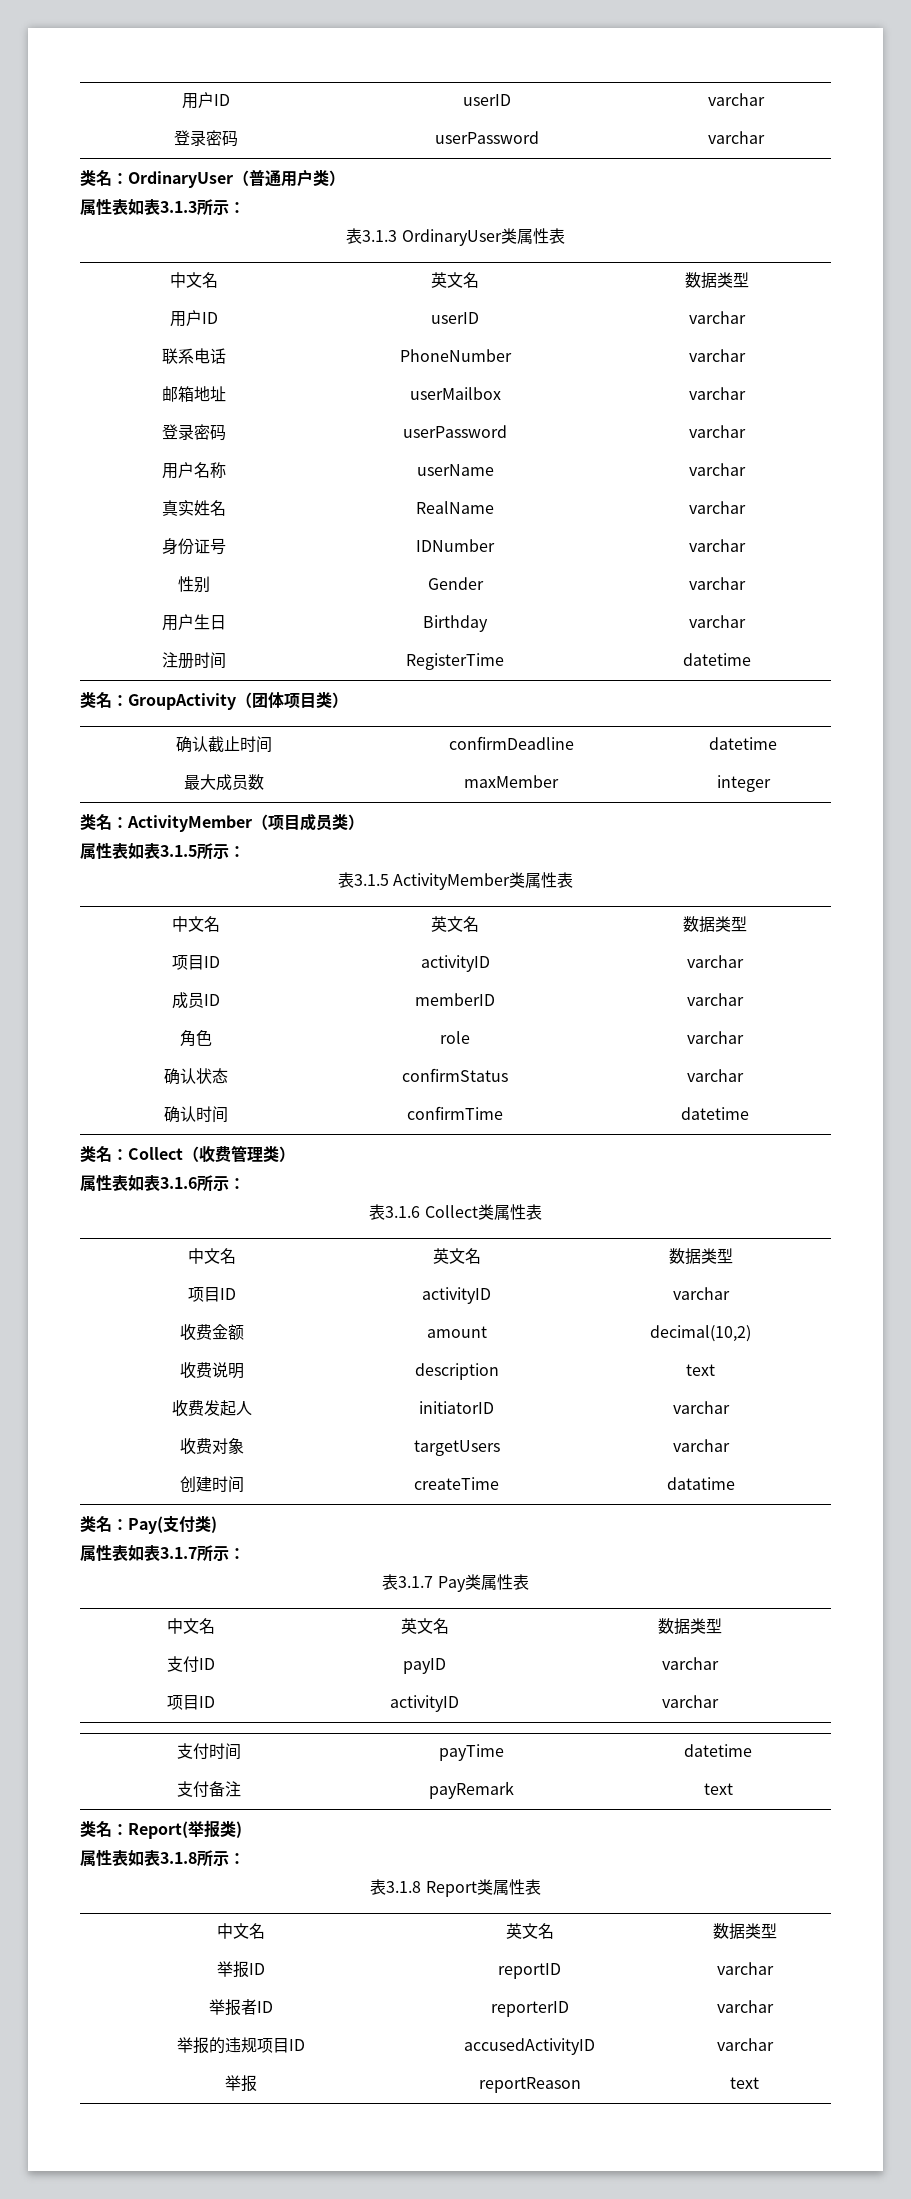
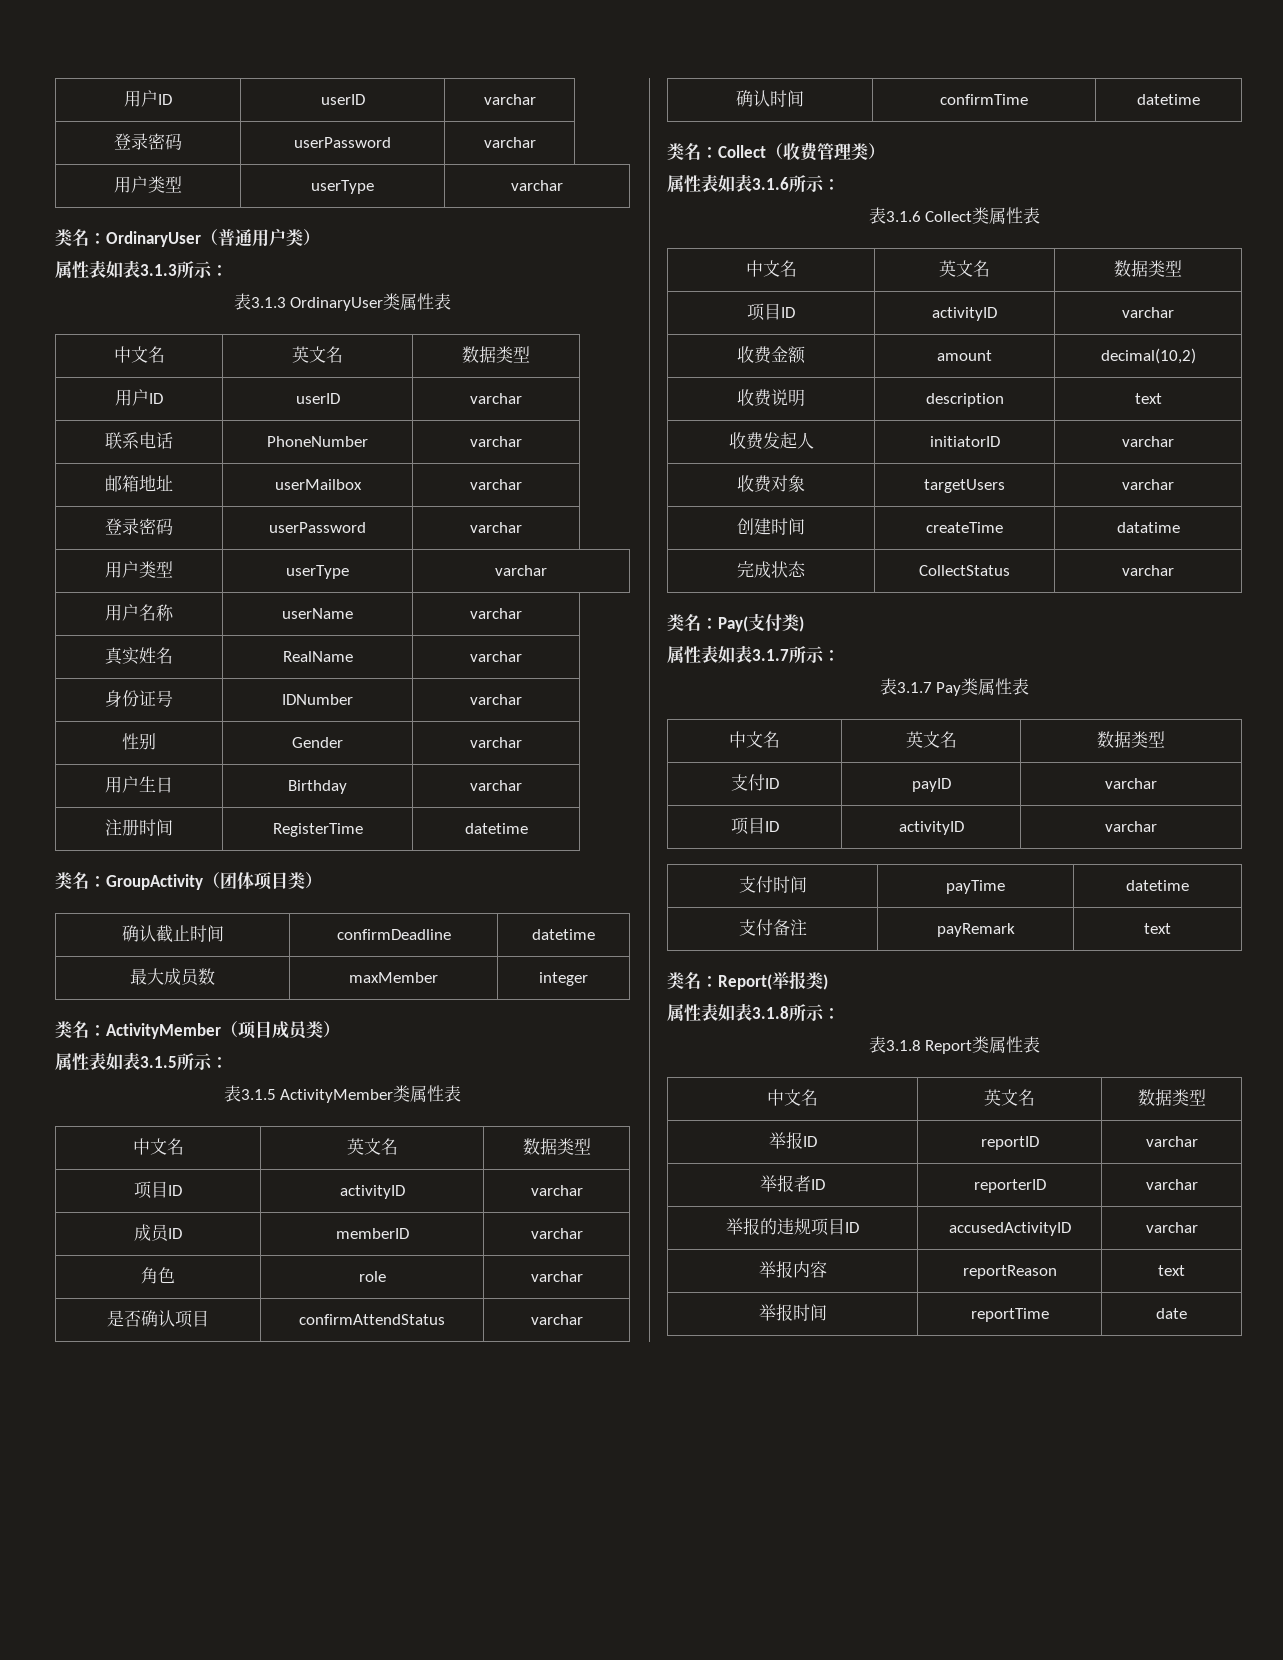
(765, 137) none -> [114,176,182,193] [311,180,374,194] [511,180,563,191] // 用户类型 | userType | varchar
(746, 431) none -> [105,561,173,578] [286,565,349,579] [495,565,547,576] // 用户类型 | userType | varchar
[163,1068,228,1085] [402,1068,508,1082] 确认状态 | confirmStatus -> [107,1310,209,1328] [299,1314,445,1325] 是否确认项目 | confirmAttendStatus
(735, 1483) none -> [737,561,806,578] [919,565,1010,576] [1122,565,1174,576] // 完成状态 | CollectStatus | varchar
(257, 2083) none -> [792,1261,827,1278] 内容
(759, 2083) none -> [758,1304,827,1321] [970,1308,1049,1322] [1156,1308,1187,1319] // 举报时间 | reportTime | date

